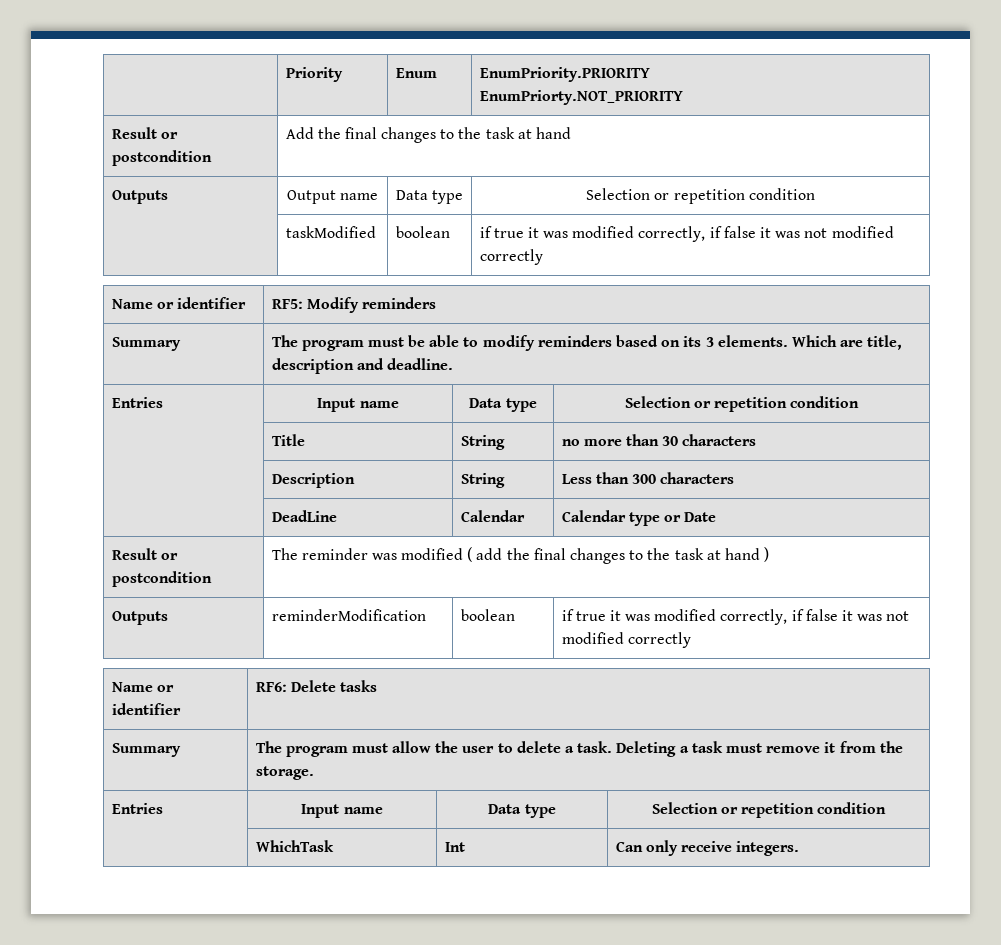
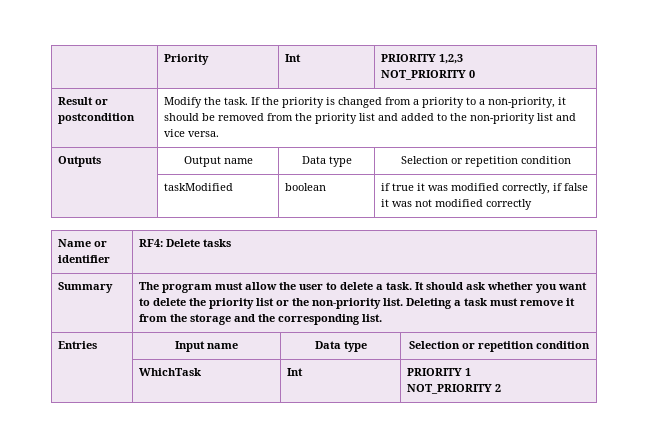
[395,68,437,78] [479,67,650,82] [479,90,683,105] [111,127,178,139] [111,150,212,166] [285,127,572,143] Enum | EnumPriority.PRIORITY // EnumPriorty.NOT_PRIORITY // Result or postcondition | Add the final changes to the task at hand -> [284,54,301,62] [380,54,463,64] [380,70,475,80] [57,97,108,105] [57,113,135,124] [163,97,566,108] [163,113,576,124] [163,129,219,137] Int | PRIORITY 1,2,3 // NOT_PRIORITY 0 // Result or postcondition | Modify the task. If the priority is changed from a priority to a non-priority, it should be removed from the priority list and added to the non-priority list and vice versa.
[271,297,436,313] [111,337,181,351] [271,335,903,351] [271,358,453,374] [111,397,163,408] [317,398,399,412] [469,398,537,412] [624,396,860,412] [271,434,305,446] [460,435,505,450] [561,434,757,446] [271,473,355,488] [460,473,505,488] [561,472,735,484] [271,510,337,522] [460,510,525,522] [561,510,717,526] [111,548,178,560] [111,571,212,587] [271,547,770,564] [111,611,168,625] [271,609,426,621] [460,609,515,621] [561,609,910,625] [561,632,691,648] [111,682,174,692] [111,703,181,715] [255,682,287,692] RF5: Modify reminders // Summary | The program must be able to modify reminders based on its 3 elements. Which are title, description and deadline. // Entries | Input name | Data type | Selection or repetition condition // | Title | String | no more than 30 characters // | Description | String | Less than 300 characters // | DeadLine | Calendar | Calendar type or Date // Result or postcondition | The reminder was modified ( add the final changes to the task at hand ) // Outputs | reminderModification | boolean | if true it was modified correctly, if false it was not modified correctly // Name or identifier | RF6: -> [138,239,163,247] RF4:
(613, 747) none -> [414,282,587,293] [138,298,403,309] It should ask whether you want to delete the priority list or the non-priority list.
[255,766,314,780] storage. -> [189,314,382,325] storage and the corresponding list.
[615,840,800,856] Can only receive integers. -> [406,368,471,376] [406,384,501,394] PRIORITY 1 // NOT_PRIORITY 2

